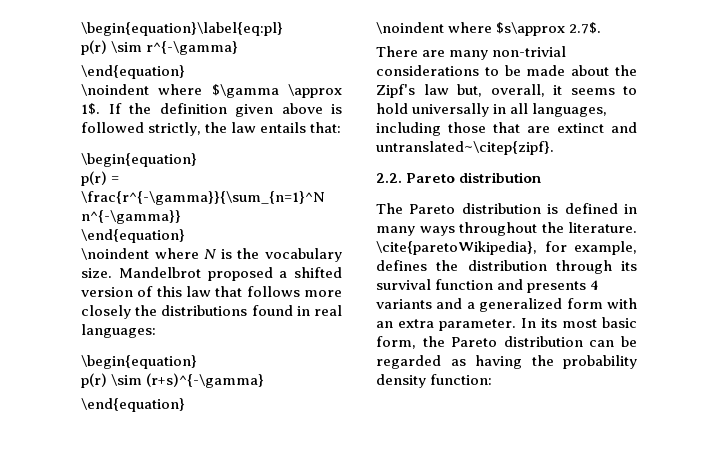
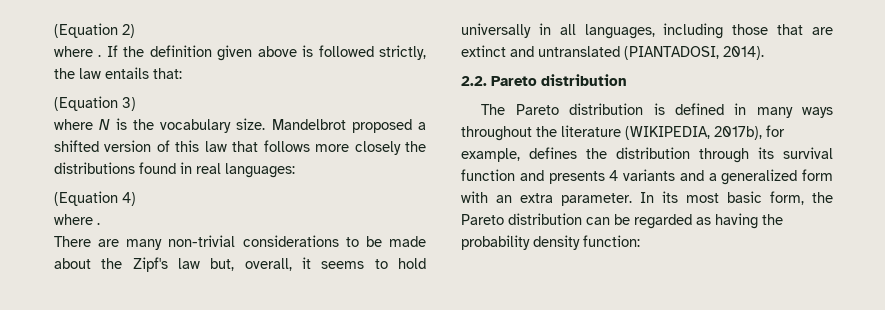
[81,22,283,36] [81,40,239,55] [81,65,185,79] [81,84,342,98] [81,103,100,115] \begin{equation}\label{eq:pl} // p(r) \sim r^{-\gamma} // \end{equation} // \noindent where $\gamma \approx 1$. -> [54,23,135,38] [54,46,102,57] (Equation 2) // where .
[81,153,197,167] [81,171,120,186] [81,191,325,205] [81,210,181,224] [81,229,185,243] [81,248,149,260] \begin{equation} // p(r) = \frac{r^{-\gamma}}{\sum_{n=1}^N n^{-\gamma}} // \end{equation} // \noindent -> [54,96,136,111] (Equation 3) //
[81,355,197,369] [81,373,265,388] [81,398,185,412] [376,22,602,36] \begin{equation} // p(r) \sim (r+s)^{-\gamma} // \end{equation} // \noindent where $s\approx 2.7$. -> [54,191,136,206] [54,214,100,225] (Equation 4) // where .
[376,141,554,155] untranslated~\citep{zipf}. -> [538,46,764,60] untranslated (PIANTADOSI, 2014).
[568,222,637,233] [376,241,537,255] literature. \cite{paretoWikipedia}, -> [561,125,762,140] literature (WIKIPEDIA, 2017b),

